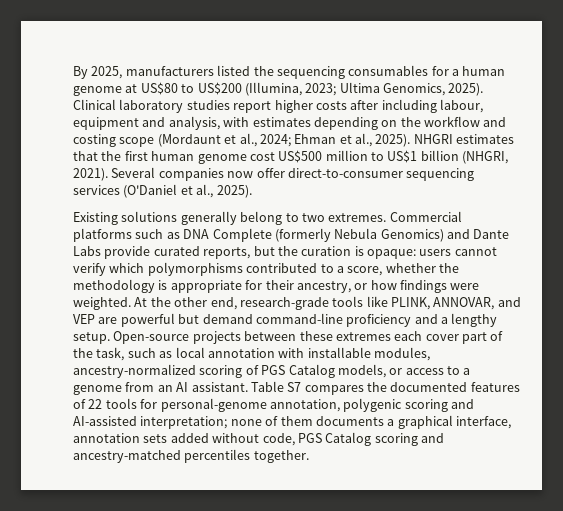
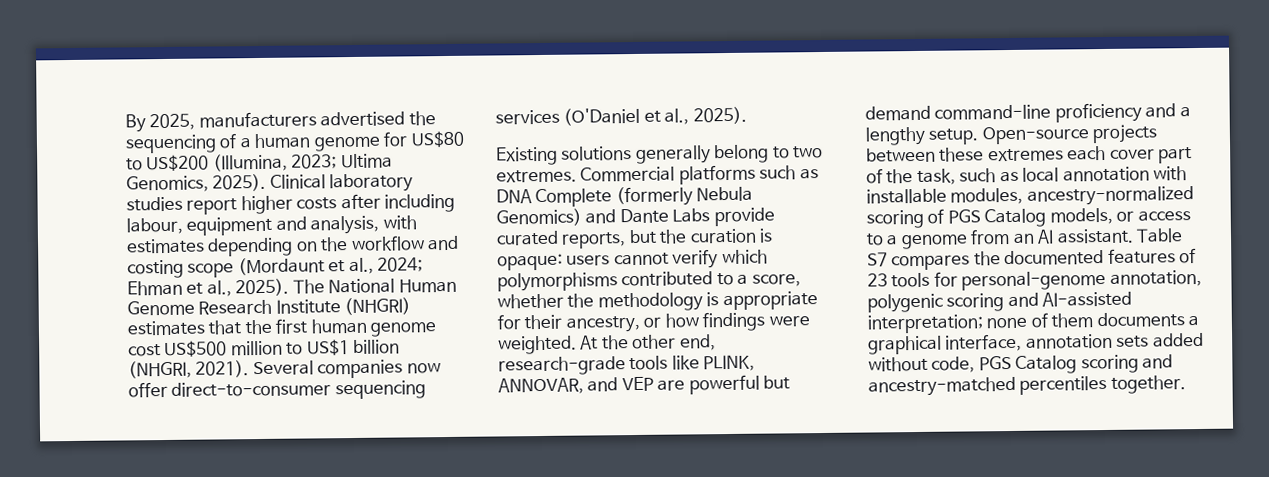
[217,65,251,76] listed -> [320,111,406,127] advertised
[348,65,449,76] consumables for -> [219,133,238,149] of
[125,84,138,93] at -> [383,131,409,147] for
[413,134,453,144] NHGRI -> [292,278,457,294] [127,297,412,316] The National Human Genome Research Institute (NHGRI)
[88,399,103,409] 22 -> [867,273,888,287] 23

